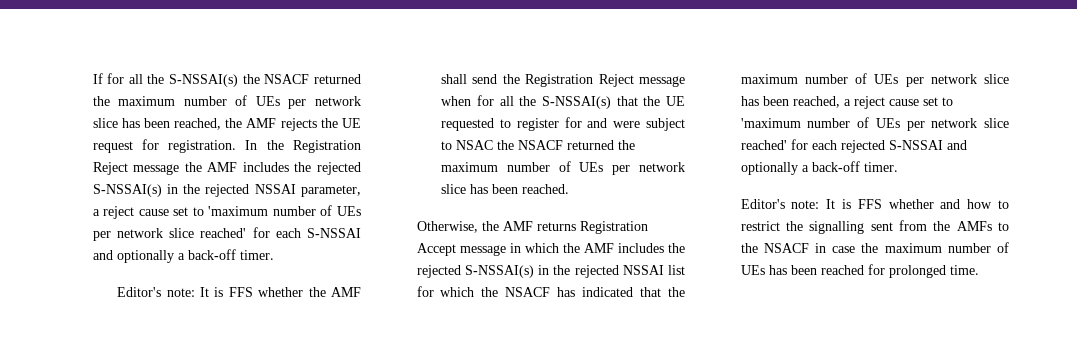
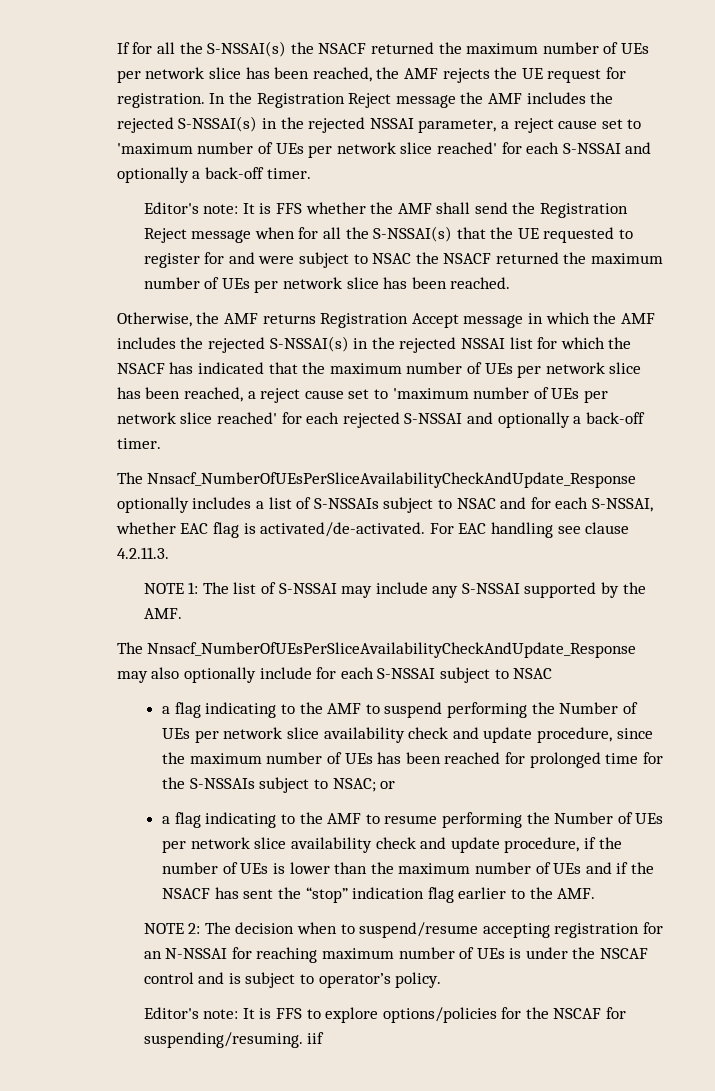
[740,199,1009,209] [740,220,1009,234] [740,243,856,253] Editor's note: It is FFS whether and how to restrict the signalling sent from the AMFs to the NSACF in case -> [116,472,637,488] [116,497,653,513] [115,522,630,538] [116,547,169,559] [143,582,646,598] [143,608,182,619] [116,642,637,658] [116,667,553,683] [162,702,638,718] [162,727,653,743] The Nnsacf_NumberOfUEsPerSliceAvailabilityCheckAndUpdate_Response optionally includes a list of S-NSSAIs subject to NSAC and for each S-NSSAI, whether EAC flag is activated/de-activated. For EAC handling see clause 4.2.11.3. // NOTE 1: The list of S-NSSAI may include any S-NSSAI supported by the AMF. // The Nnsacf_NumberOfUEsPerSliceAvailabilityCheckAndUpdate_Response may also optionally include for each S-NSSAI subject to NSAC // a flag indicating to the AMF to suspend performing the Number of UEs per network slice availability check and update procedure, since
[949,265,979,275] time. -> [605,752,663,764] [162,777,396,793] [162,812,664,828] [162,837,622,853] [162,862,654,874] [162,887,596,903] [143,922,663,938] [143,947,649,963] [143,972,442,988] [143,1007,627,1023] [143,1032,325,1048] time for the S-NSSAIs subject to NSAC; or // a flag indicating to the AMF to resume performing the Number of UEs per network slice availability check and update procedure, if the number of UEs is lower than the maximum number of UEs and if the NSACF has sent the “stop” indication flag earlier to the AMF. // NOTE 2: The decision when to suspend/resume accepting registration for an N-NSSAI for reaching maximum number of UEs is under the NSCAF control and is subject to operator’s policy. // Editor's note: It is FFS to explore options/policies for the NSCAF for suspending/resuming. iif

